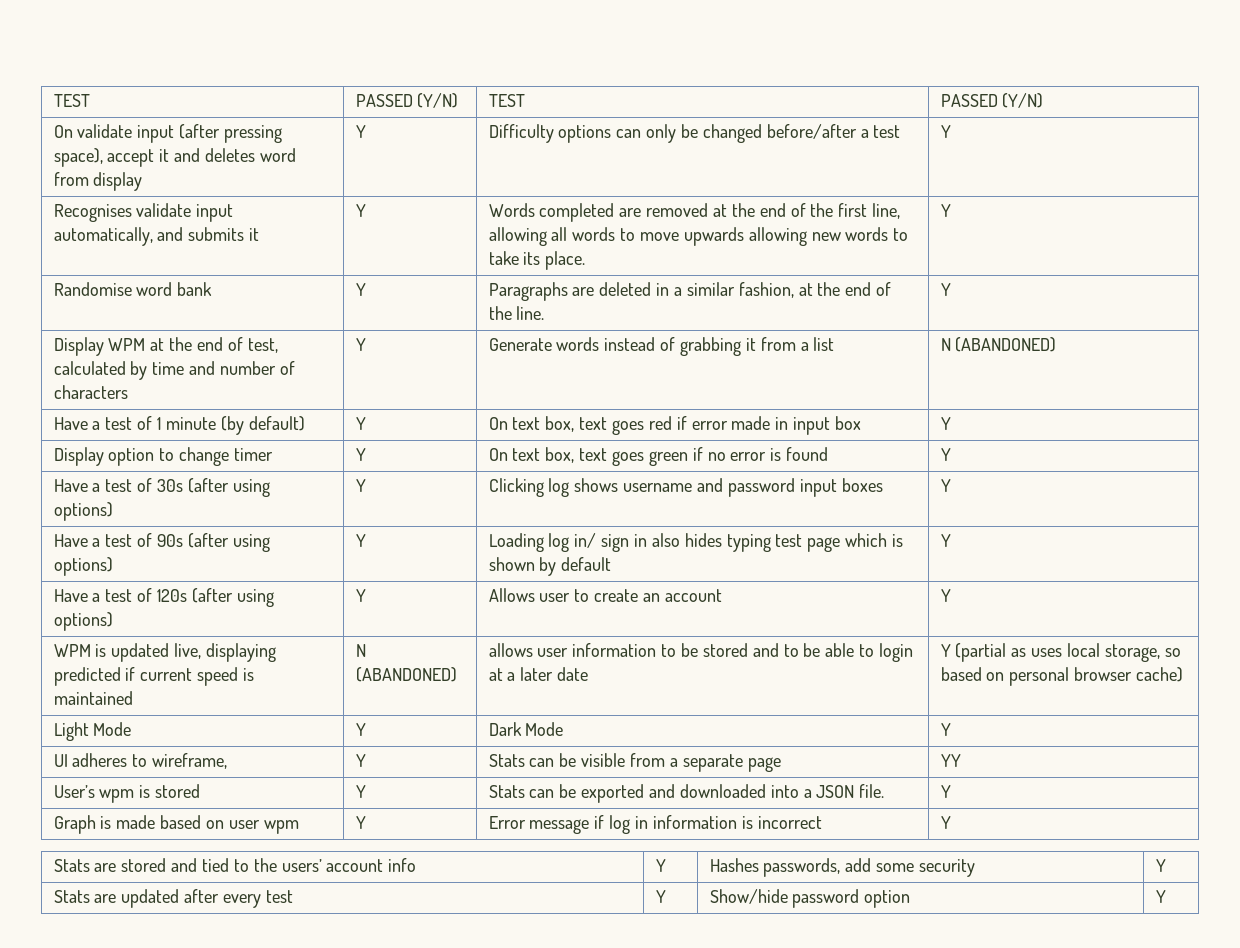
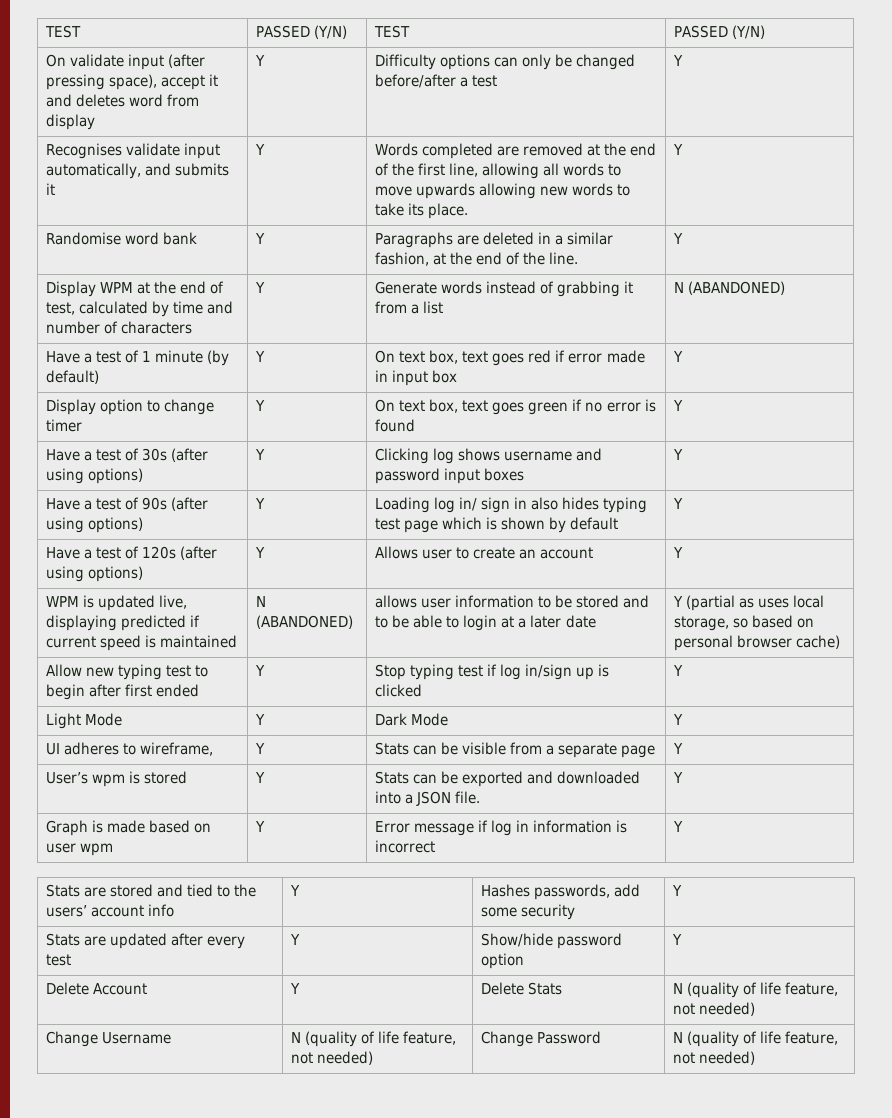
(1184, 674) none -> [46,664,209,680] [46,684,200,700] [255,665,266,676] [375,664,610,680] [375,684,423,697] [673,665,684,676] // Allow new typing test to begin after first ended | Y | Stop typing test if log in/sign up is clicked | Y
[940,754,961,767] YY -> [673,743,684,754] Y
(1166, 896) none -> [46,982,148,995] [290,983,301,994] [481,982,563,995] [673,982,839,998] [673,1002,756,1016] [46,1031,172,1047] [291,1031,457,1047] [291,1051,374,1065] [481,1031,602,1047] [673,1031,839,1047] [673,1051,756,1065] // Delete Account | Y | Delete Stats | N (quality of life feature, not needed) // Change Username | N (quality of life feature, not needed) | Change Password | N (quality of life feature, not needed)

